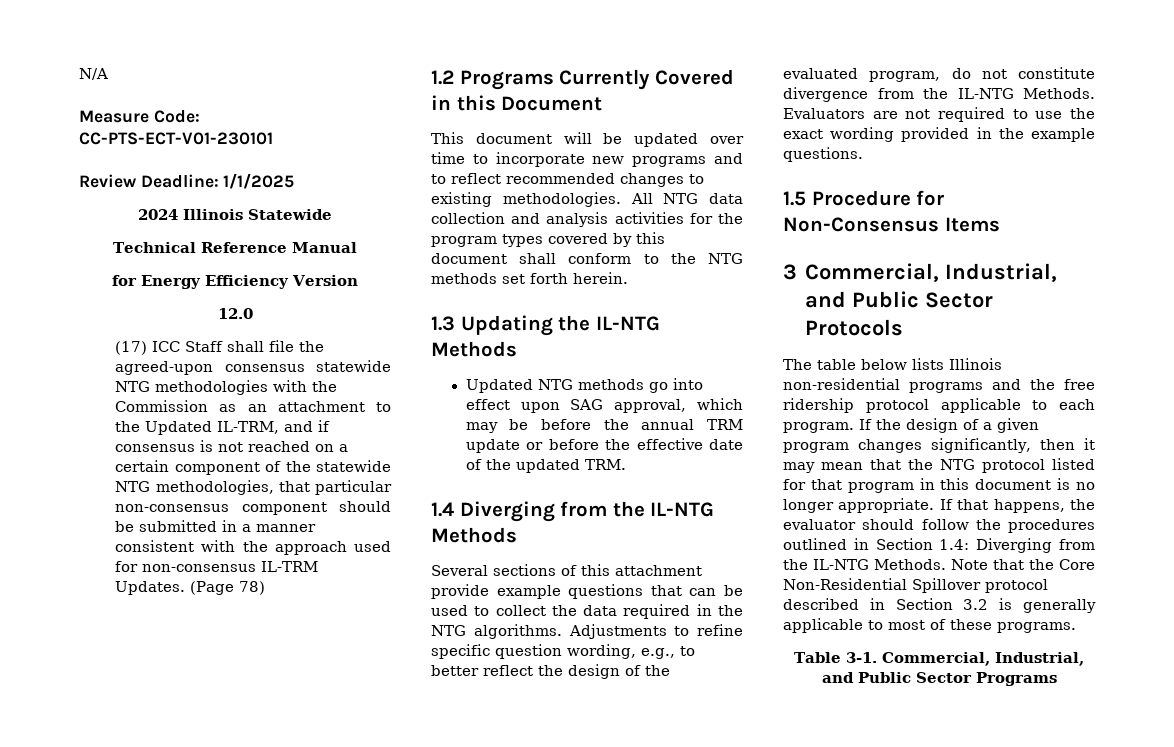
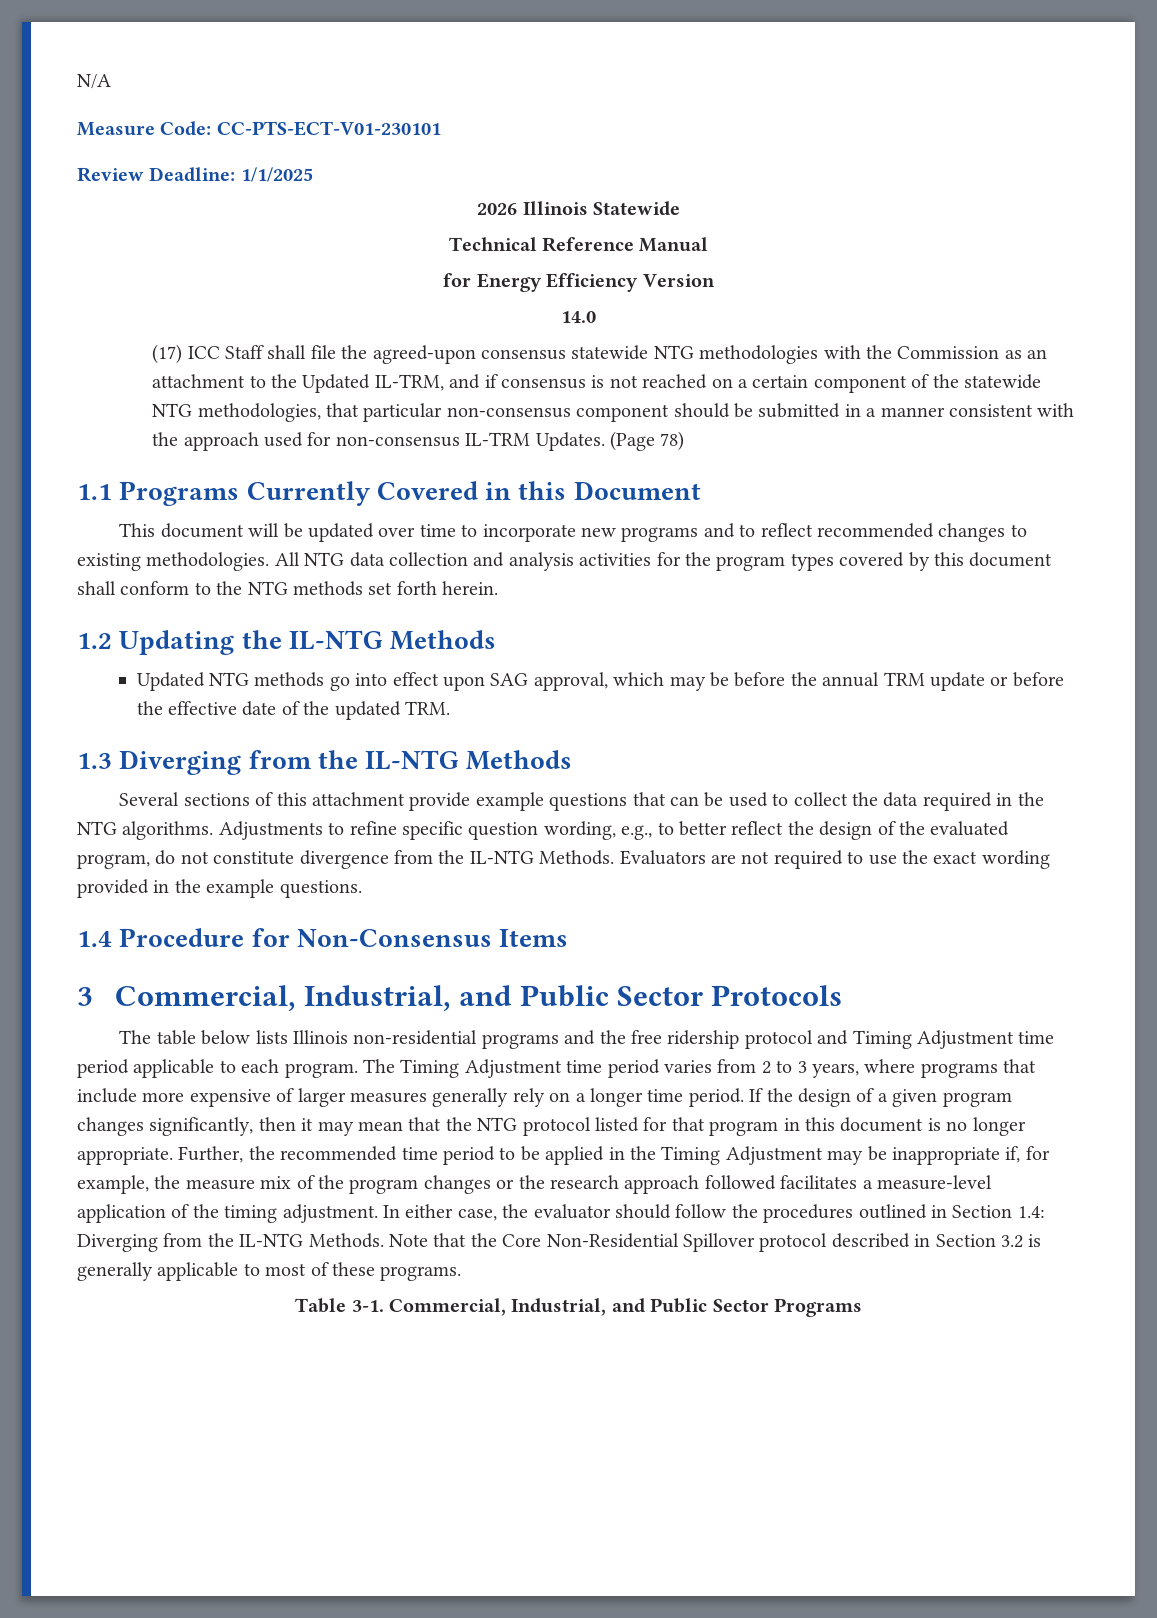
[138,209,178,220] 2024 -> [477,203,518,215] 2026
[217,308,253,319] 12.0 -> [561,311,596,323] 14.0
[431,70,454,85] 1.2 -> [77,484,112,500] 1.1
[431,316,455,331] 1.3 -> [77,633,112,649] 1.2
[431,502,454,517] 1.4 -> [77,753,112,769] 1.3
[783,191,806,206] 1.5 -> [77,931,112,947] 1.4
[940,398,1095,413] [783,422,854,433] applicable to each program. -> [817,1030,1055,1049] [77,1059,1037,1078] [77,1088,744,1107] and Timing Adjustment time period applicable to each program. The Timing Adjustment time period varies from 2 to 3 years, where programs that include more expensive of larger measures generally rely on a longer time period.
[939,499,1065,513] If that happens, -> [178,1146,1050,1165] [77,1175,992,1194] [77,1204,497,1223] Further, the recommended time period to be applied in the Timing Adjustment may be inappropriate if, for example, the measure mix of the program changes or the research approach followed facilitates a measure-level application of the timing adjustment. In either case,

